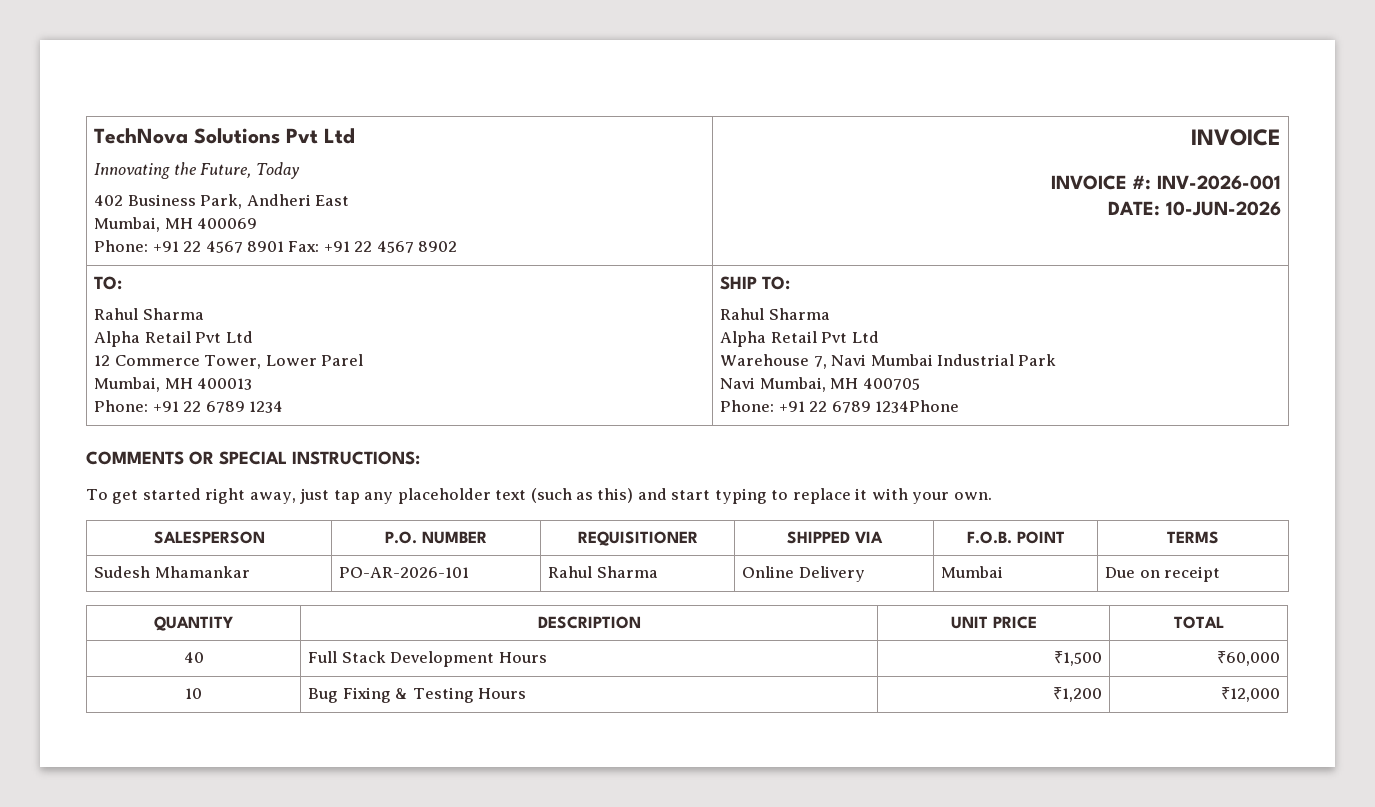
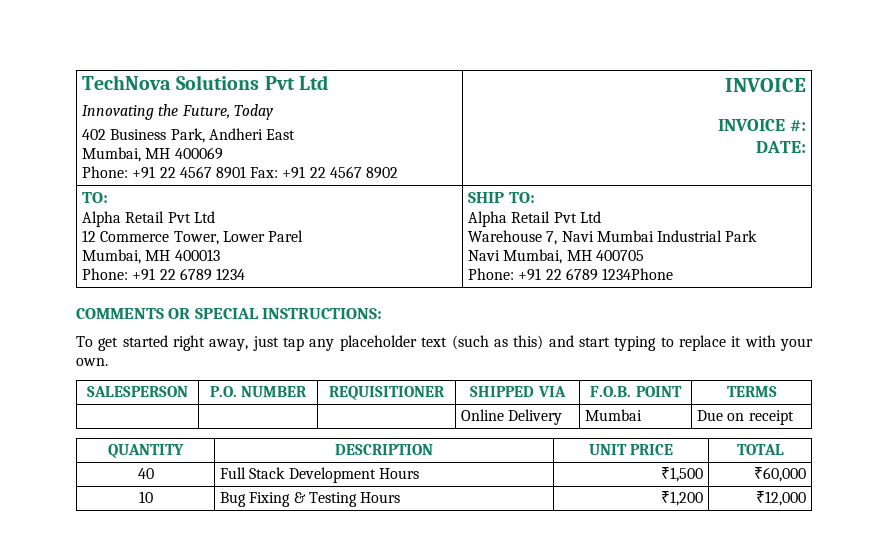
[1156,175,1281,190] INV-2026-001 -> (806, 126) none
[1165,201,1281,216] [94,276,123,290] [94,308,204,320] 10-JUN-2026 // TO: // Rahul Sharma -> [82,192,109,203] // TO:
[720,308,830,320] // Rahul Sharma -> (535, 197) none
[94,566,250,578] [339,567,470,578] [548,566,658,578] Sudesh Mhamankar | PO-AR-2026-101 | Rahul Sharma -> (777, 391) | |

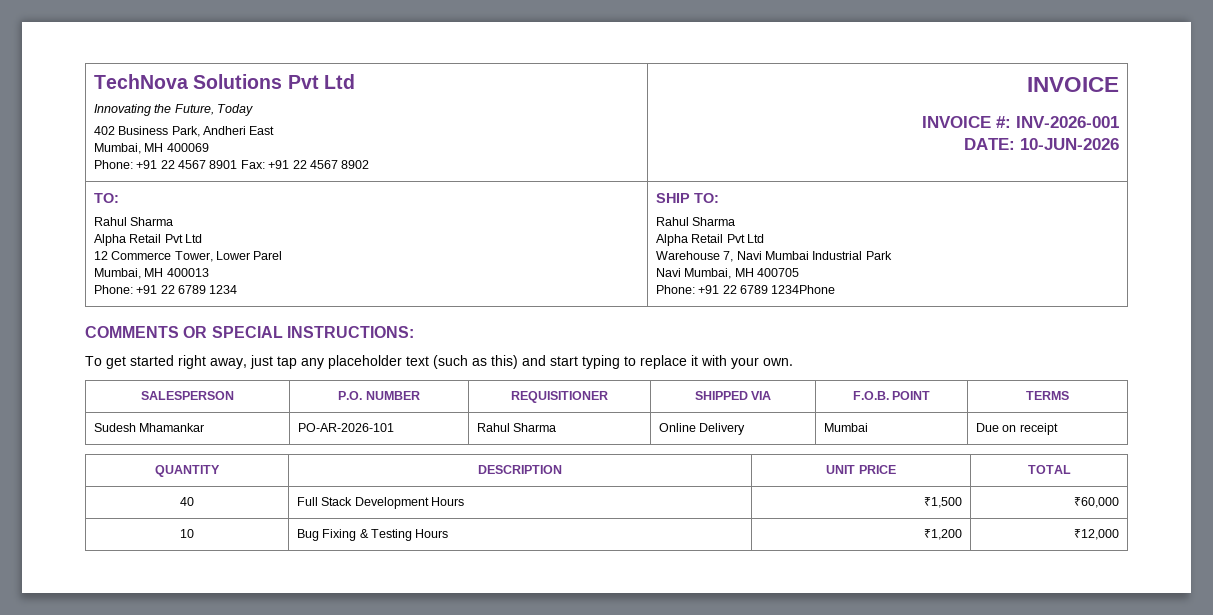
(806, 126) none -> [1016,116,1120,128] INV-2026-001
[82,192,109,203] // TO: -> [1020,138,1120,150] [93,193,119,203] [93,217,174,226] 10-JUN-2026 // TO: // Rahul Sharma
(535, 197) none -> [655,217,736,226] // Rahul Sharma
(777, 391) | | -> [93,423,205,432] [297,423,394,432] [476,423,557,432] Sudesh Mhamankar | PO-AR-2026-101 | Rahul Sharma

